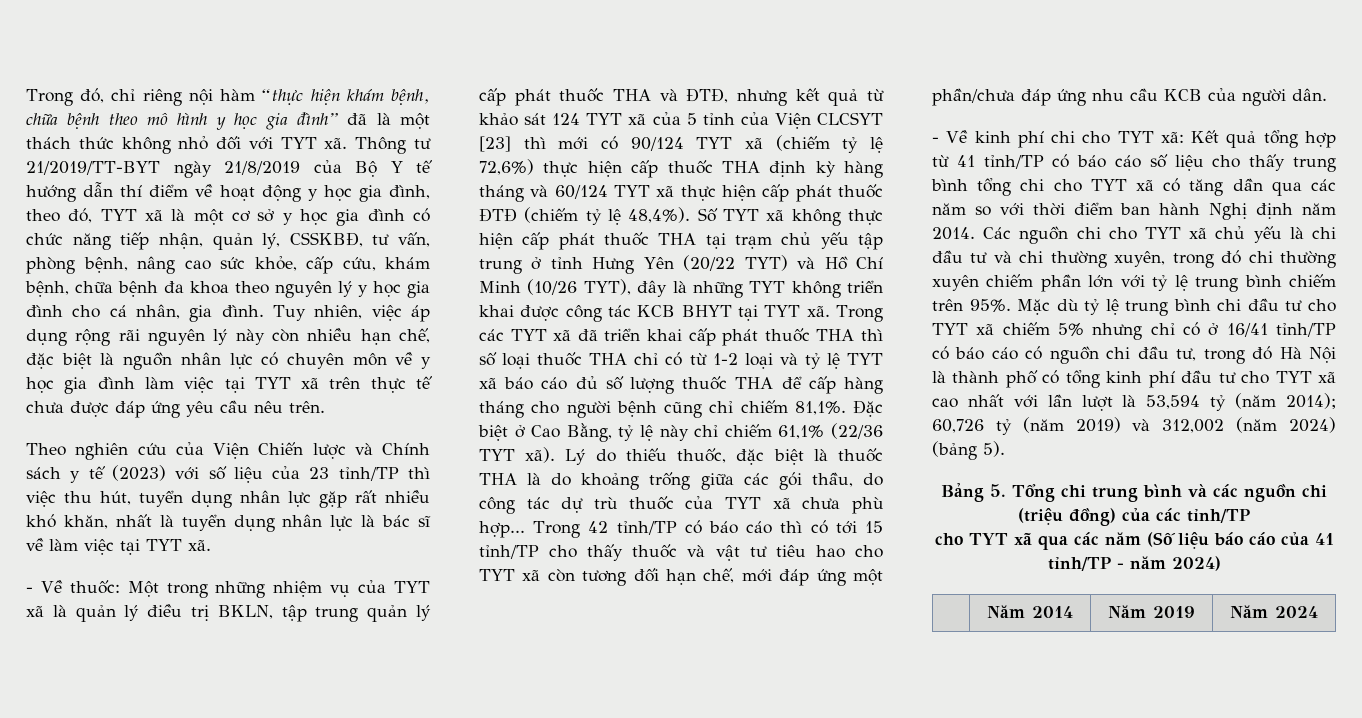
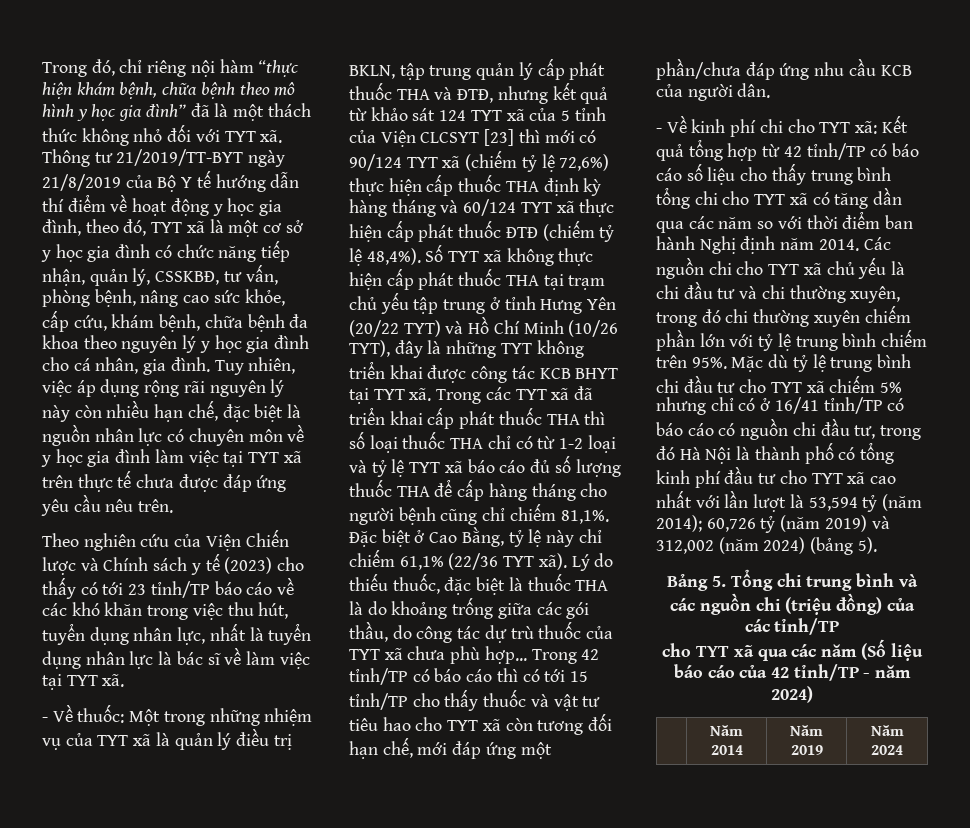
[175,466,431,483] với số liệu của 23 tỉnh/TP thì -> [277,557,305,571] [42,577,295,599] [42,602,189,620] cho thấy có tới 23 tỉnh/TP báo cáo về các khó khăn trong
[288,490,430,508] [26,514,108,529] lực gặp rất nhiều khó khăn, -> [177,627,206,645] lực,
[956,155,975,167] 41 -> [783,146,802,157] 42
[1314,533,1334,545] 41 -> [771,667,789,678] 42

